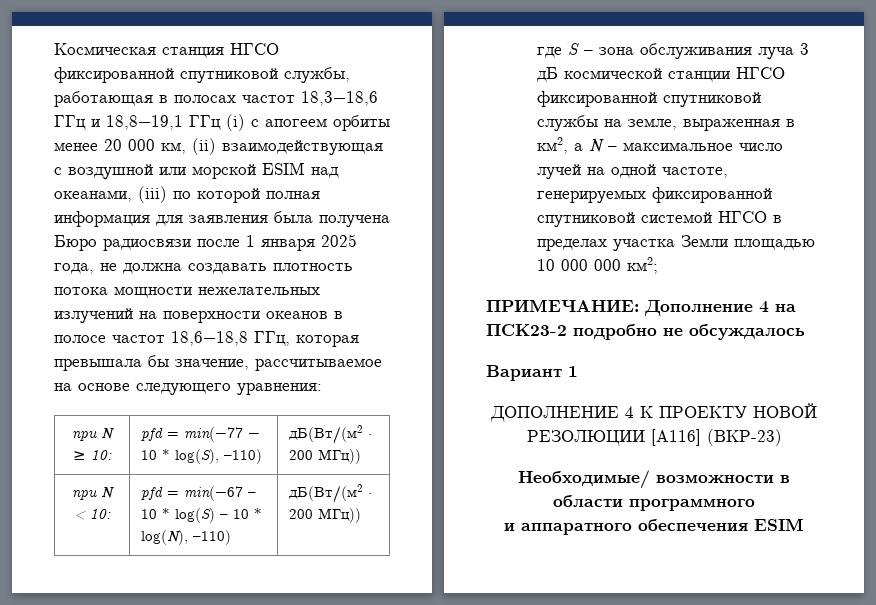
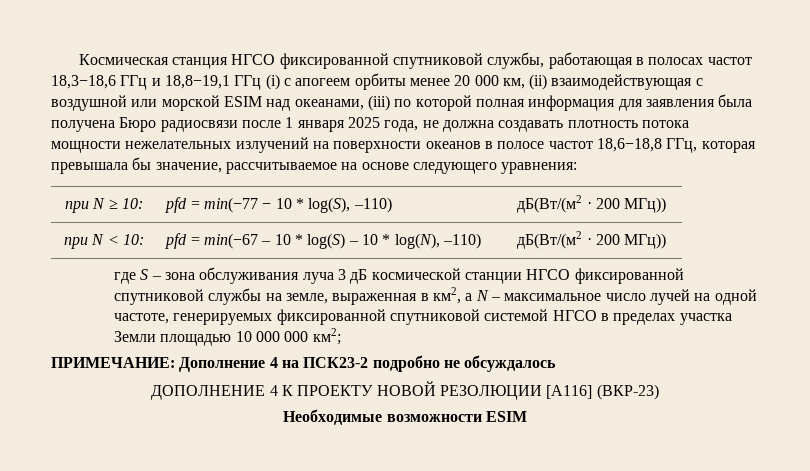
[486,365,578,381] // Вариант 1 -> (557, 363) none
[518,470,790,489] [553,495,755,511] [504,519,748,535] Необходимые/ возможности в области программного // и аппаратного обеспечения -> [283,409,482,425] Необходимые возможности

